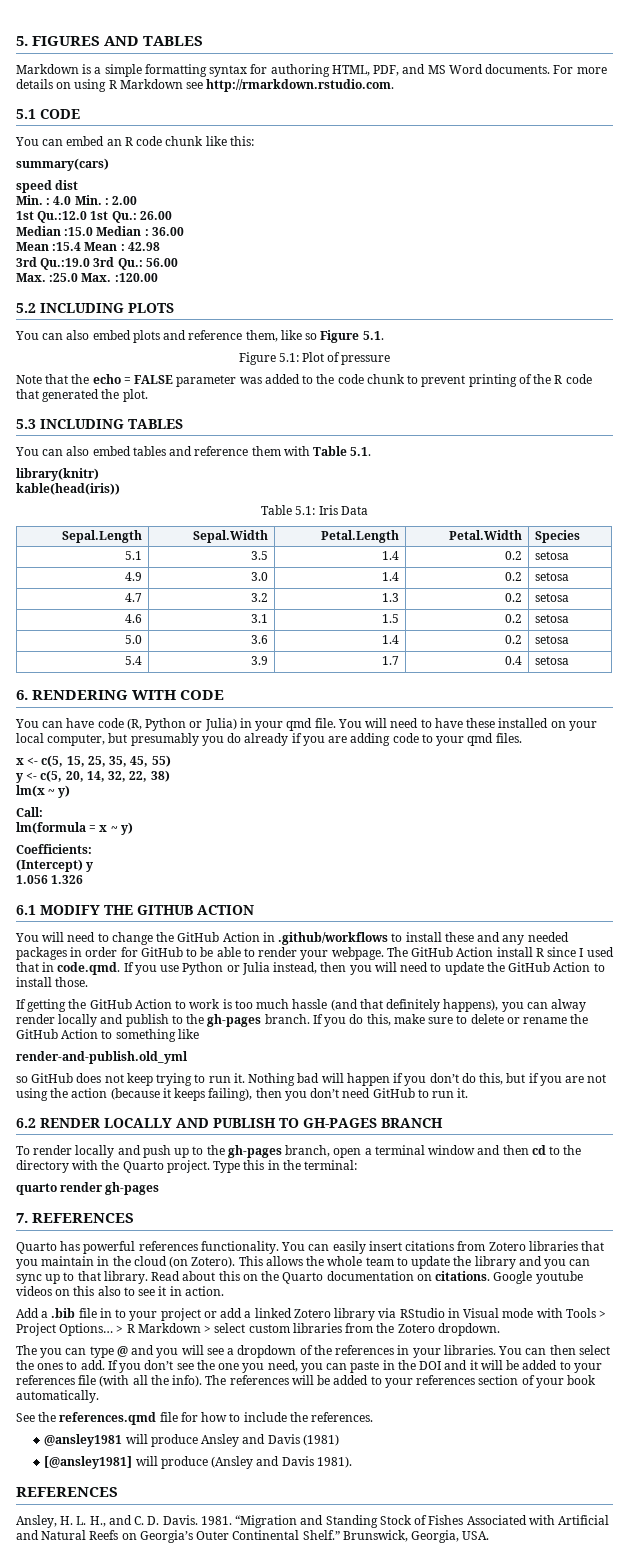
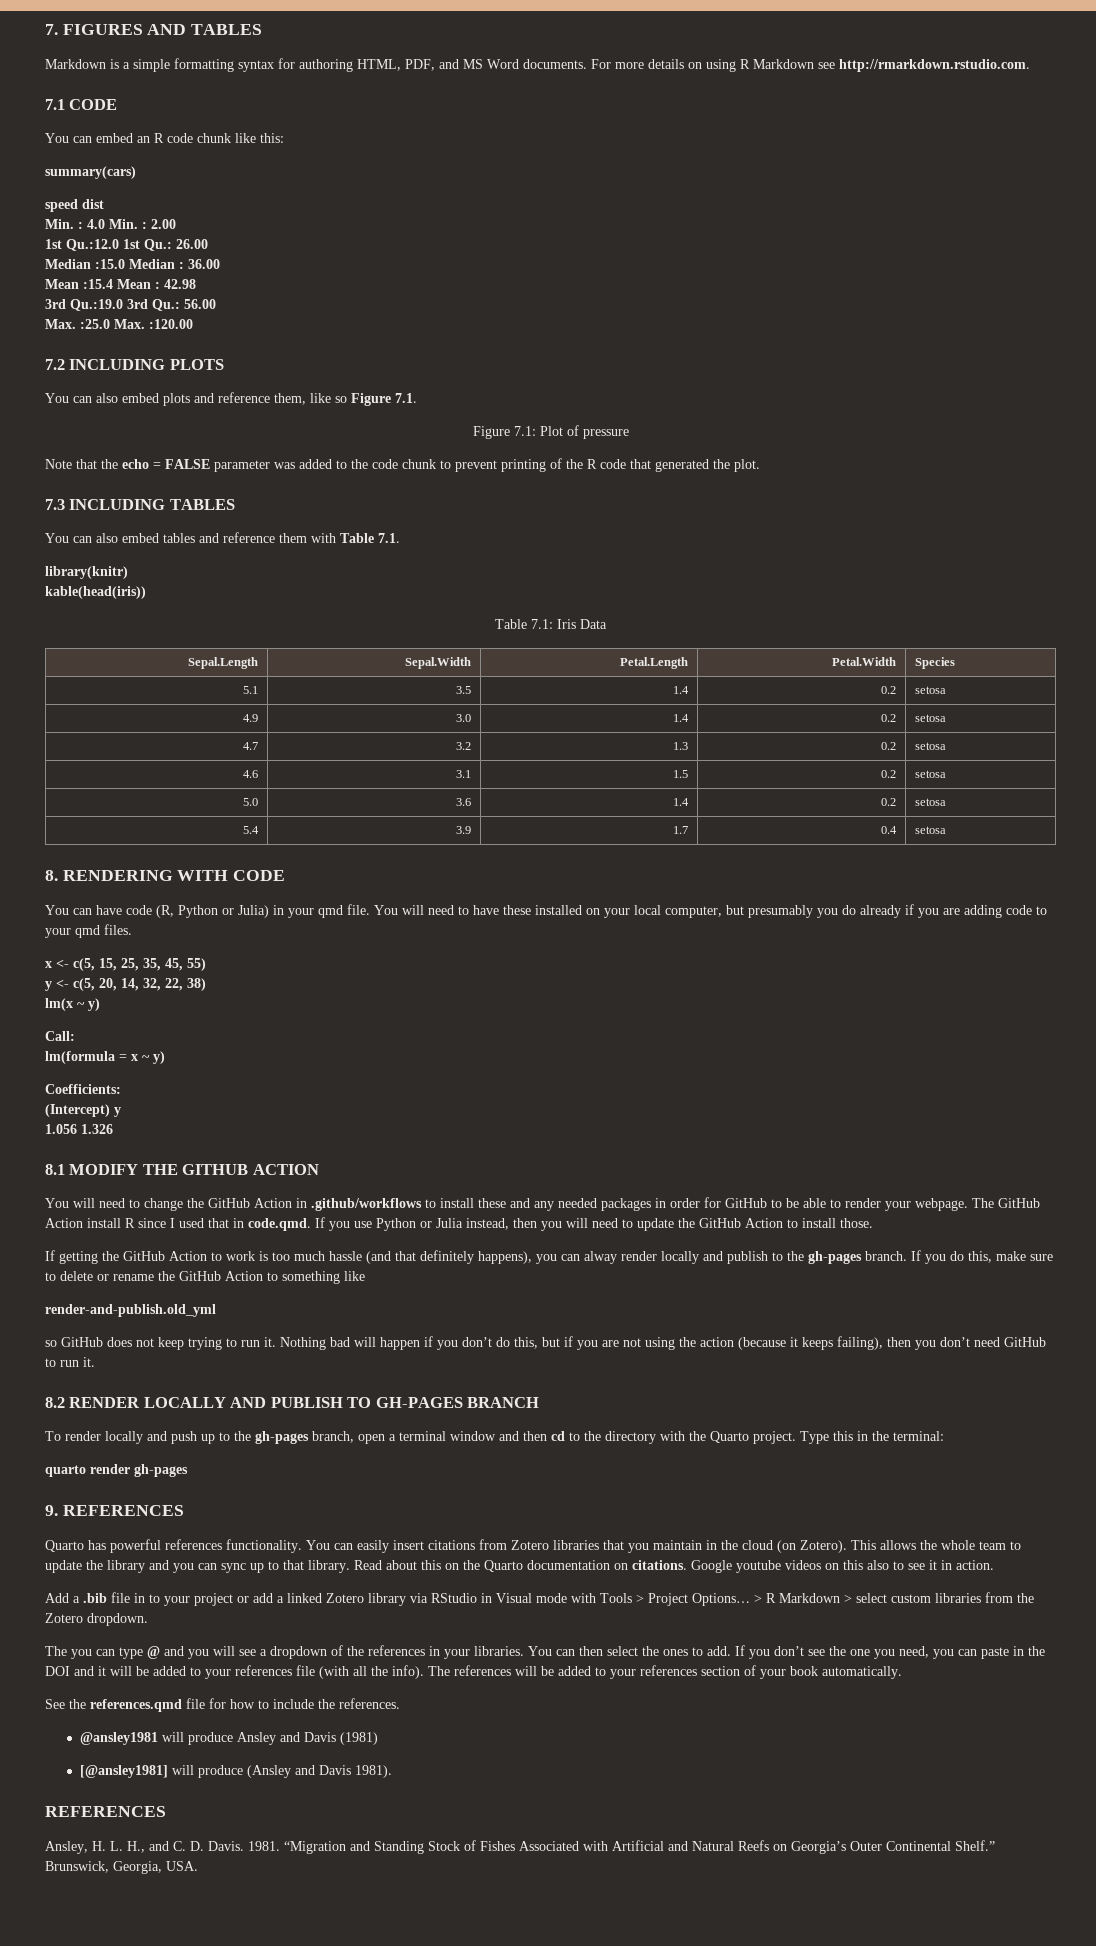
[16,36,28,46] 5. -> [45,24,58,35] 7.
[16,109,36,119] 5.1 -> [45,99,65,110] 7.1
[16,303,36,313] 5.2 -> [45,359,65,370] 7.2
[362,331,384,340] [238,352,299,365] 5.1. // Figure 5.1: -> [395,393,417,403] [472,426,536,439] 7.1. // Figure 7.1:
[16,419,36,429] 5.3 -> [45,499,65,510] 7.3
[350,447,372,456] 5.1. -> [378,533,400,543] 7.1.
[295,506,316,515] 5.1: -> [531,619,553,629] 7.1:
[16,690,28,700] 6. -> [45,870,58,881] 8.
[16,905,36,915] 6.1 -> [45,1164,65,1175] 8.1
[16,1118,36,1128] 6.2 -> [45,1397,65,1408] 8.2
[16,1213,28,1223] 7. -> [45,1505,58,1516] 9.

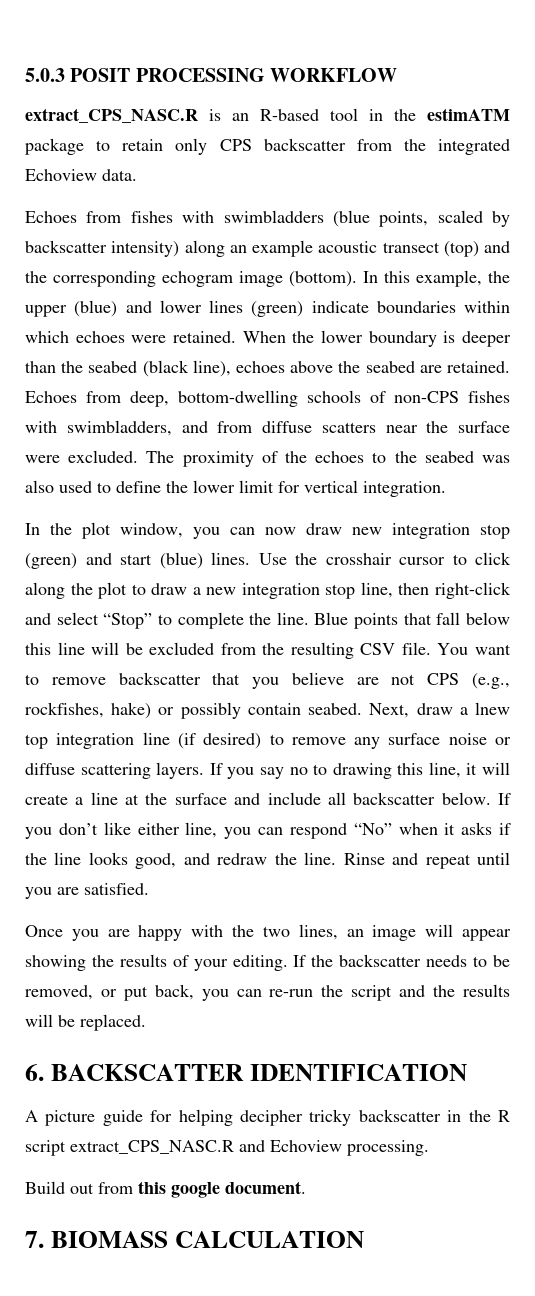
[45,24,263,35] [45,58,1030,72] [45,99,118,110] [45,133,284,143] [45,166,136,179] [45,199,104,212] [45,219,176,229] [45,239,208,251] [45,259,220,269] [45,279,196,289] [45,299,216,311] [45,319,193,329] [45,359,224,370] [45,392,417,406] [472,425,629,439] [45,458,760,472] [45,499,235,510] [45,532,400,543] [45,566,128,579] [45,586,146,599] [495,619,607,629] [187,657,258,669] [404,657,471,669] [619,657,688,669] [831,657,896,666] [915,657,956,669] [242,686,258,694] [455,686,471,694] [672,686,689,694] [880,686,896,694] [915,686,947,694] [242,714,258,722] [455,714,471,722] [672,714,689,722] [880,714,896,722] [915,714,947,722] [242,742,258,750] [455,742,471,750] [672,742,688,750] [880,742,896,750] [915,742,947,750] [242,770,258,778] [455,770,471,778] [672,770,688,778] [880,770,896,778] [915,770,947,778] [242,798,258,806] [455,798,471,806] [672,798,689,806] [880,798,896,806] [915,798,947,806] [242,826,259,834] [455,826,471,834] [672,826,688,834] [880,826,897,834] [915,826,947,834] [45,870,286,881] [45,904,1047,918] [45,924,132,938] [45,958,206,971] [45,978,206,991] [45,998,100,1011] [45,1031,75,1041] [45,1051,165,1064] [45,1084,121,1094] [45,1104,121,1117] [45,1124,113,1134] [45,1164,319,1175] [45,1197,1040,1211] [45,1217,873,1231] [45,1250,1053,1264] [45,1271,365,1284] [45,1304,216,1317] [45,1336,1046,1350] [45,1357,95,1367] [45,1397,540,1408] [45,1431,944,1444] [45,1464,188,1477] [45,1505,184,1516] [45,1539,1021,1553] [45,1560,994,1573] [45,1592,1034,1606] [45,1613,148,1626] [45,1645,1045,1659] [45,1665,902,1679] [45,1698,400,1712] [79,1732,378,1745] [79,1765,392,1778] [45,1806,166,1817] [45,1840,995,1854] [45,1861,198,1874] 7. FIGURES AND TABLES // Markdown is a simple formatting syntax for authoring HTML, PDF, and MS Word documents. For more details on using R Markdown see http://rmarkdown.rstudio.com. // 7.1 CODE // You can embed an R code chunk like this: // summary(cars) // speed dist // Min. : 4.0 Min. : 2.00 // 1st Qu.:12.0 1st Qu.: 26.00 // Median :15.0 Median : 36.00 // Mean :15.4 Mean : 42.98 // 3rd Qu.:19.0 3rd Qu.: 56.00 // Max. :25.0 Max. :120.00 // 7.2 INCLUDING PLOTS // You can also embed plots and reference them, like so Figure 7.1. // Figure 7.1: Plot of pressure // Note that the echo = FALSE parameter was added to the code chunk to prevent printing of the R code that generated the plot. // 7.3 INCLUDING TABLES // You can also embed tables and reference them with Table 7.1. // library(knitr) // kable(head(iris)) // Table 7.1: Iris Data // Sepal.Length | Sepal.Width | Petal.Length | Petal.Width | Species // 5.1 | 3.5 | 1.4 | 0.2 | setosa // 4.9 | 3.0 | 1.4 | 0.2 | setosa // 4.7 | 3.2 | 1.3 | 0.2 | setosa // 4.6 | 3.1 | 1.5 | 0.2 | setosa // 5.0 | 3.6 | 1.4 | 0.2 | setosa // 5.4 | 3.9 | 1.7 | 0.4 | setosa // 8. RENDERING WITH CODE // You can have code (R, Python or Julia) in your qmd file. You will need to have these installed on your local computer, but presumably you do already if you are adding code to your qmd files. // x <- c(5, 15, 25, 35, 45, 55) // y <- c(5, 20, 14, 32, 22, 38) // lm(x ~ y) // Call: // lm(formula = x ~ y) // Coefficients: // (Intercept) y // 1.056 1.326 // 8.1 MODIFY THE GITHUB ACTION // You will need to change the GitHub Action in .github/workflows to install these and any needed packages in order for GitHub to be able to render your webpage. The GitHub Action install R since I used that in code.qmd. If you use Python or Julia instead, then you will need to update the GitHub Action to install those. // If getting the GitHub Action to work is too much hassle (and that definitely happens), you can alway render locally and publish to the gh-pages branch. If you do this, make sure to delete or rename the GitHub Action to something like // render-and-publish.old_yml // so GitHub does not keep trying to run it. Nothing bad will happen if you don’t do this, but if you are not using the action (because it keeps failing), then you don’t need GitHub to run it. // 8.2 RENDER LOCALLY AND PUBLISH TO GH-PAGES BRANCH // To render locally and push up to the gh-pages branch, open a terminal window and then cd to the directory with the Quarto project. Type this in the terminal: // quarto render gh-pages // 9. REFERENCES // Quarto has powerful references functionality. You can easily insert citations from Zotero libraries that you maintain in the cloud (on Zotero). This allows the whole team to update the library and you can sync up to that library. Read about this on the Quarto documentation on citations. Google youtube videos on this also to see it in action. // Add a .bib file in to your project or add a linked Zotero library via RStudio in Visual mode with Tools > Project Options… > R Markdown > select custom libraries from the Zotero dropdown. // The you can type @ and you will see a dropdown of the references in your libraries. You can then select the ones to add. If you don’t see the one you need, you can paste in the DOI and it will be added to your references file (with all the info). The references will be added to your references section of your book automatically. // See the references.qmd file for how to include the references. // @ansley1981 will produce Ansley and Davis (1981) // [@ansley1981] will produce (Ansley and Davis 1981). // REFERENCES // Ansley, H. L. H., and C. D. Davis. 1981. “Migration and Standing Stock of Fishes Associated with Artificial and Natural Reefs on Georgia’s Outer Continental Shelf.” Brunswick, Georgia, USA. -> [25,68,398,82] [25,108,510,123] [25,138,510,155] [25,169,137,181] [25,210,510,227] [25,240,510,257] [25,270,510,287] [25,300,510,317] [25,330,512,347] [25,360,510,377] [25,390,510,407] [25,420,510,436] [25,450,510,467] [25,480,446,497] [25,522,510,539] [25,552,511,569] [25,582,511,599] [25,612,510,629] [25,642,512,659] [25,672,510,689] [25,702,511,719] [25,732,512,749] [25,762,510,779] [25,792,512,805] [25,822,511,839] [25,852,510,869] [25,883,149,899] [25,924,511,941] [25,954,511,971] [25,984,511,1001] [25,1014,146,1031] [25,1064,467,1081] [25,1109,510,1126] [25,1140,429,1156] [25,1181,306,1198] [25,1231,364,1248] 5.0.3 POSIT PROCESSING WORKFLOW // extract_CPS_NASC.R is an R-based tool in the estimATM package to retain only CPS backscatter from the integrated Echoview data. // Echoes from fishes with swimbladders (blue points, scaled by backscatter intensity) along an example acoustic transect (top) and the corresponding echogram image (bottom). In this example, the upper (blue) and lower lines (green) indicate boundaries within which echoes were retained. When the lower boundary is deeper than the seabed (black line), echoes above the seabed are retained. Echoes from deep, bottom-dwelling schools of non-CPS fishes with swimbladders, and from diffuse scatters near the surface were excluded. The proximity of the echoes to the seabed was also used to define the lower limit for vertical integration. // In the plot window, you can now draw new integration stop (green) and start (blue) lines. Use the crosshair cursor to click along the plot to draw a new integration stop line, then right-click and select “Stop” to complete the line. Blue points that fall below this line will be excluded from the resulting CSV file. You want to remove backscatter that you believe are not CPS (e.g., rockfishes, hake) or possibly contain seabed. Next, draw a lnew top integration line (if desired) to remove any surface noise or diffuse scattering layers. If you say no to drawing this line, it will create a line at the surface and include all backscatter below. If you don’t like either line, you can respond “No” when it asks if the line looks good, and redraw the line. Rinse and repeat until you are satisfied. // Once you are happy with the two lines, an image will appear showing the results of your editing. If the backscatter needs to be removed, or put back, you can re-run the script and the results will be replaced. // 6. BACKSCATTER IDENTIFICATION // A picture guide for helping decipher tricky backscatter in the R script extract_CPS_NASC.R and Echoview processing. // Build out from this google document. // 7. BIOMASS CALCULATION

